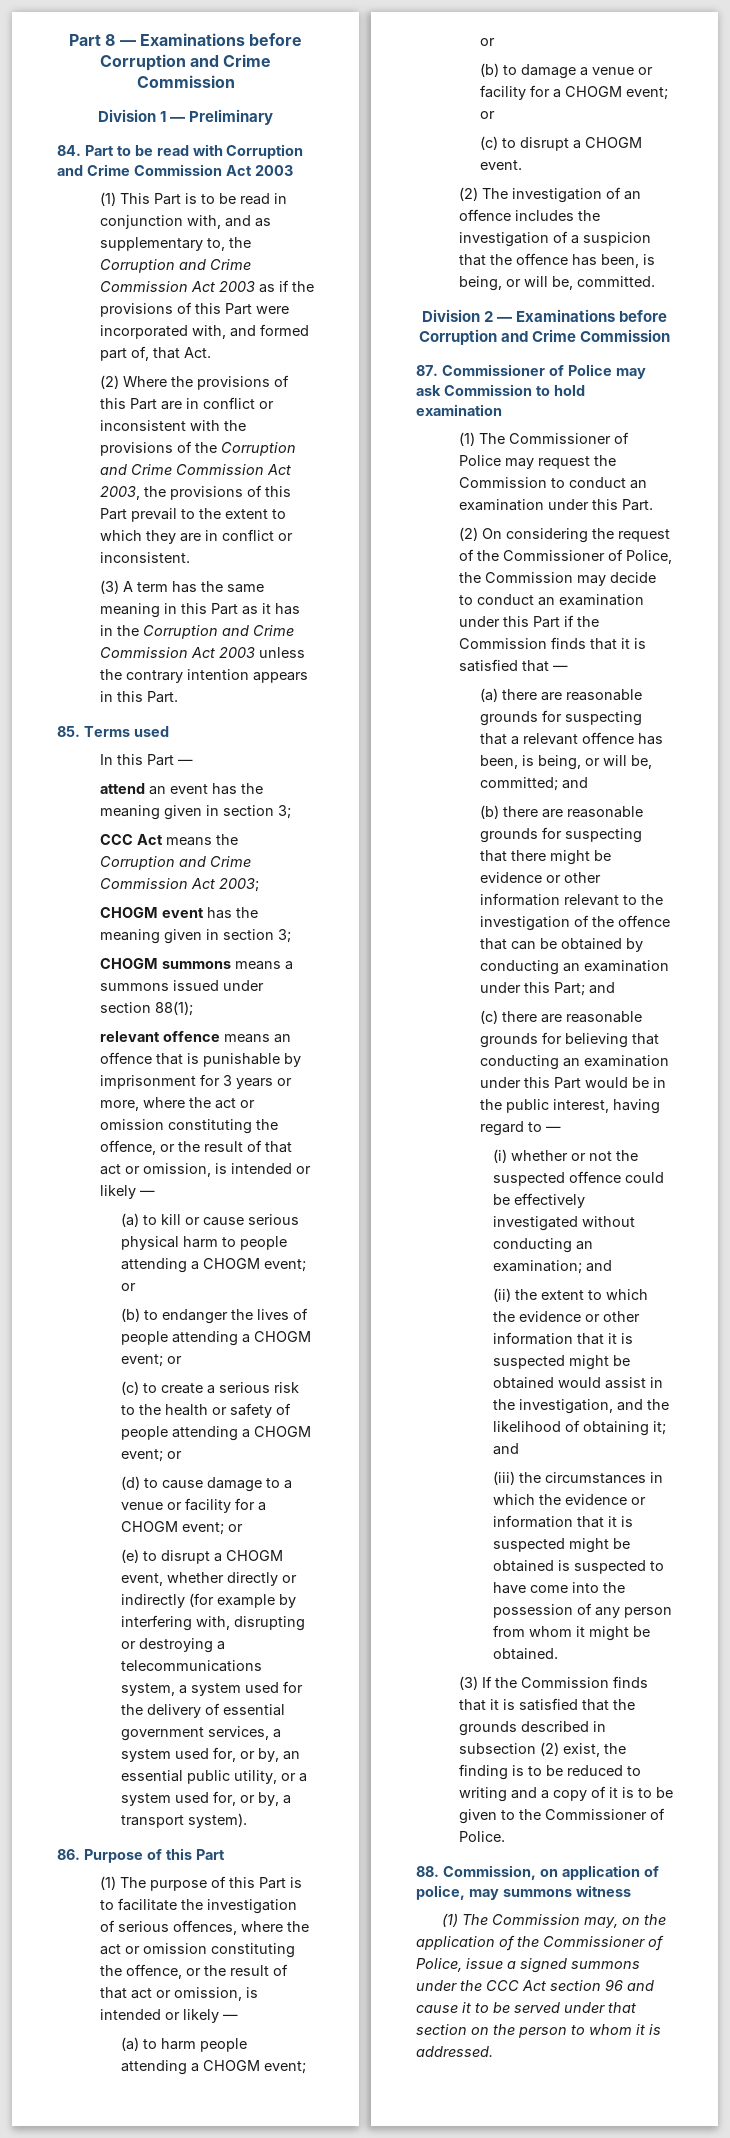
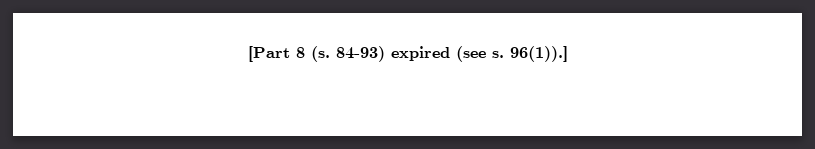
[68,33,303,46] [99,54,272,71] [136,75,235,88] [97,109,274,125] [57,144,304,159] [57,164,293,176] [99,192,287,206] [99,215,271,229] [99,237,251,251] [99,259,251,273] [99,280,314,293] [99,302,289,317] [99,324,309,339] [99,346,211,361] [99,375,289,390] [99,397,274,410] [99,420,246,431] [99,441,296,456] [99,464,291,475] [99,485,291,500] [99,508,286,522] [99,529,293,544] [99,552,190,563] [99,580,264,594] [99,603,300,618] [99,625,294,639] [99,647,305,658] [99,669,308,683] [99,691,178,703] [57,726,169,737] [99,754,193,766] [99,783,263,795] [99,805,291,820] [99,834,238,846] [99,856,251,870] [99,878,259,892] [99,907,258,919] [99,929,291,944] [99,958,293,970] [99,980,264,991] [99,1001,193,1016] [99,1031,291,1043] [99,1052,301,1067] [99,1074,292,1089] [99,1097,255,1111] [99,1119,278,1134] [99,1140,292,1155] [99,1163,311,1177] [99,1185,155,1199] [121,1213,300,1227] [121,1236,288,1250] [121,1258,307,1273] [121,1283,137,1291] [121,1308,309,1324] [121,1331,312,1346] [121,1354,183,1367] [121,1381,300,1395] [121,1403,292,1418] [121,1426,312,1441] [121,1449,183,1462] [121,1476,293,1492] [121,1498,267,1513] [121,1521,244,1535] [121,1549,284,1564] [121,1572,298,1586] [121,1593,297,1608] [121,1615,306,1631] [121,1638,226,1653] [121,1660,263,1672] [121,1681,304,1696] [121,1703,286,1718] [121,1726,282,1741] [121,1747,301,1762] [121,1770,308,1784] [121,1791,292,1806] [121,1813,248,1828] [57,1848,225,1863] [99,1876,302,1891] [99,1898,297,1914] [99,1920,309,1935] [99,1943,295,1958] [99,1964,288,1979] [99,1987,258,2001] [99,2009,238,2023] [121,2037,248,2052] [121,2060,307,2075] [480,38,496,46] [480,63,654,79] [480,85,669,100] [480,111,496,119] [480,136,643,151] [480,160,523,170] [458,187,641,203] [458,209,600,221] [458,231,651,247] [458,253,655,268] [458,276,655,291] [421,309,668,322] [418,329,671,345] [416,364,646,379] [416,384,585,396] [416,404,502,416] [458,432,629,446] [458,455,616,469] [458,477,647,489] [458,499,653,511] [458,527,670,543] [458,549,672,564] [458,572,656,586] [458,594,644,606] [458,615,599,628] [458,637,646,650] [458,659,568,672] [480,688,643,702] [480,710,643,726] [480,732,664,745] [480,755,653,770] [480,777,589,791] [480,805,644,819] [480,827,643,843] [480,850,612,865] [480,872,602,883] [480,893,664,906] [480,915,671,931] [480,938,644,952] [480,960,670,975] [480,982,616,996] [480,1010,643,1024] [480,1032,660,1048] [480,1055,670,1070] [480,1077,667,1089] [480,1099,661,1114] [480,1121,562,1136] [493,1149,639,1163] [493,1171,665,1186] [493,1193,586,1208] [493,1216,636,1231] [493,1238,594,1253] [493,1260,613,1274] [493,1288,649,1302] [493,1311,641,1322] [493,1332,634,1345] [493,1355,631,1370] [493,1377,664,1389] [493,1399,670,1414] [493,1420,667,1436] [493,1443,520,1455] [493,1471,664,1485] [493,1494,647,1505] [493,1515,634,1528] [493,1538,631,1553] [493,1560,665,1574] [493,1582,626,1594] [493,1603,673,1618] [493,1625,651,1641] [493,1648,559,1660] [458,1676,648,1690] [458,1698,635,1711] [458,1721,606,1736] [458,1742,626,1757] [458,1764,641,1780] [458,1786,673,1802] [458,1808,665,1824] [458,1831,505,1842] [416,1865,659,1880] [416,1885,631,1900] [441,1913,666,1928] [416,1935,664,1951] [416,1958,640,1973] [416,1979,654,1991] [416,2002,636,2013] [416,2024,661,2038] [416,2046,493,2057] Part 8 — Examinations before Corruption and Crime Commission // Division 1 — Preliminary // 84. Part to be read with Corruption and Crime Commission Act 2003 // (1) This Part is to be read in conjunction with, and as supplementary to, the Corruption and Crime Commission Act 2003 as if the provisions of this Part were incorporated with, and formed part of, that Act. // (2) Where the provisions of this Part are in conflict or inconsistent with the provisions of the Corruption and Crime Commission Act 2003, the provisions of this Part prevail to the extent to which they are in conflict or inconsistent. // (3) A term has the same meaning in this Part as it has in the Corruption and Crime Commission Act 2003 unless the contrary intention appears in this Part. // 85. Terms used // In this Part — // attend an event has the meaning given in section 3; // CCC Act means the Corruption and Crime Commission Act 2003; // CHOGM event has the meaning given in section 3; // CHOGM summons means a summons issued under section 88(1); // relevant offence means an offence that is punishable by imprisonment for 3 years or more, where the act or omission constituting the offence, or the result of that act or omission, is intended or likely — // (a) to kill or cause serious physical harm to people attending a CHOGM event; or // (b) to endanger the lives of people attending a CHOGM event; or // (c) to create a serious risk to the health or safety of people attending a CHOGM event; or // (d) to cause damage to a venue or facility for a CHOGM event; or // (e) to disrupt a CHOGM event, whether directly or indirectly (for example by interfering with, disrupting or destroying a telecommunications system, a system used for the delivery of essential government services, a system used for, or by, an essential public utility, or a system used for, or by, a transport system). // 86. Purpose of this Part // (1) The purpose of this Part is to facilitate the investigation of serious offences, where the act or omission constituting the offence, or the result of that act or omission, is intended or likely — // (a) to harm people attending a CHOGM event; or // (b) to damage a venue or facility for a CHOGM event; or // (c) to disrupt a CHOGM event. // (2) The investigation of an offence includes the investigation of a suspicion that the offence has been, is being, or will be, committed. // Division 2 — Examinations before Corruption and Crime Commission // 87. Commissioner of Police may ask Commission to hold examination // (1) The Commissioner of Police may request the Commission to conduct an examination under this Part. // (2) On considering the request of the Commissioner of Police, the Commission may decide to conduct an examination under this Part if the Commission finds that it is satisfied that — // (a) there are reasonable grounds for suspecting that a relevant offence has been, is being, or will be, committed; and // (b) there are reasonable grounds for suspecting that there might be evidence or other information relevant to the investigation of the offence that can be obtained by conducting an examination under this Part; and // (c) there are reasonable grounds for believing that conducting an examination under this Part would be in the public interest, having regard to — // (i) whether or not the suspected offence could be effectively investigated without conducting an examination; and // (ii) the extent to which the evidence or other information that it is suspected might be obtained would assist in the investigation, and the likelihood of obtaining it; and // (iii) the circumstances in which the evidence or information that it is suspected might be obtained is suspected to have come into the possession of any person from whom it might be obtained. // (3) If the Commission finds that it is satisfied that the grounds described in subsection (2) exist, the finding is to be reduced to writing and a copy of it is to be given to the Commissioner of Police. // 88. Commission, on application of police, may summons witness // (1) The Commission may, on the application of the Commissioner of Police, issue a signed summons under the CCC Act section 96 and cause it to be served under that section on the person to whom it is addressed. -> [247,46,568,62] [Part 8 (s. 84-93) expired (see s. 96(1)).]

